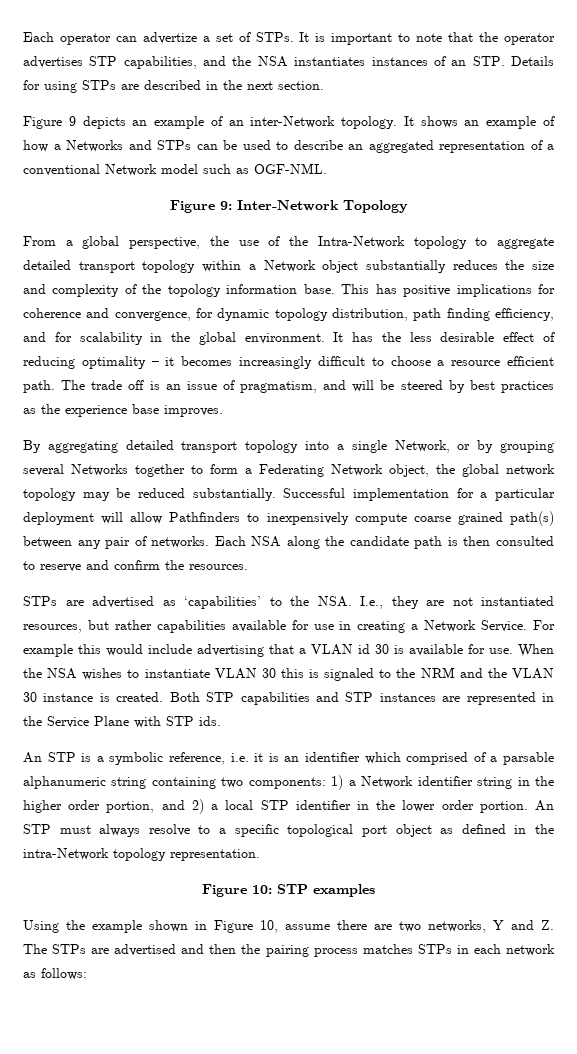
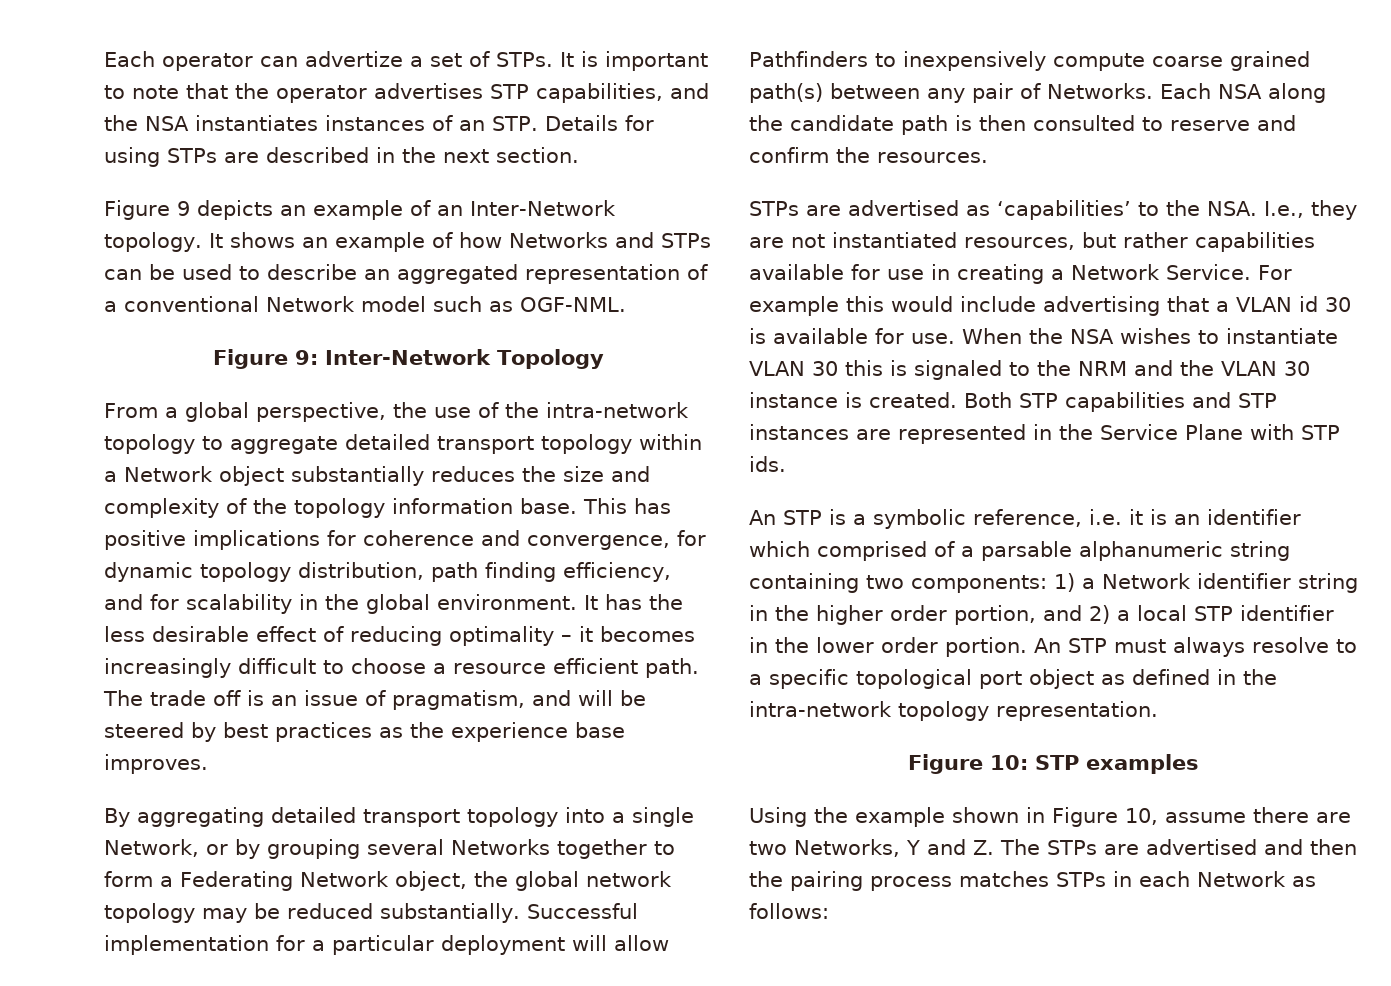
[250,116,336,128] inter-Network -> [469,200,616,216] Inter-Network
[53,144,61,150] a -> (502, 240) none
[317,236,405,248] Intra-Network -> [545,402,689,418] intra-network
[151,536,210,548] networks. -> [1047,83,1153,99] Networks.
[23,848,109,860] intra-Network -> [749,701,892,717] intra-network
[428,920,486,933] networks, -> [794,839,900,857] Networks,
[506,944,555,956] network -> [1197,871,1286,887] Network

